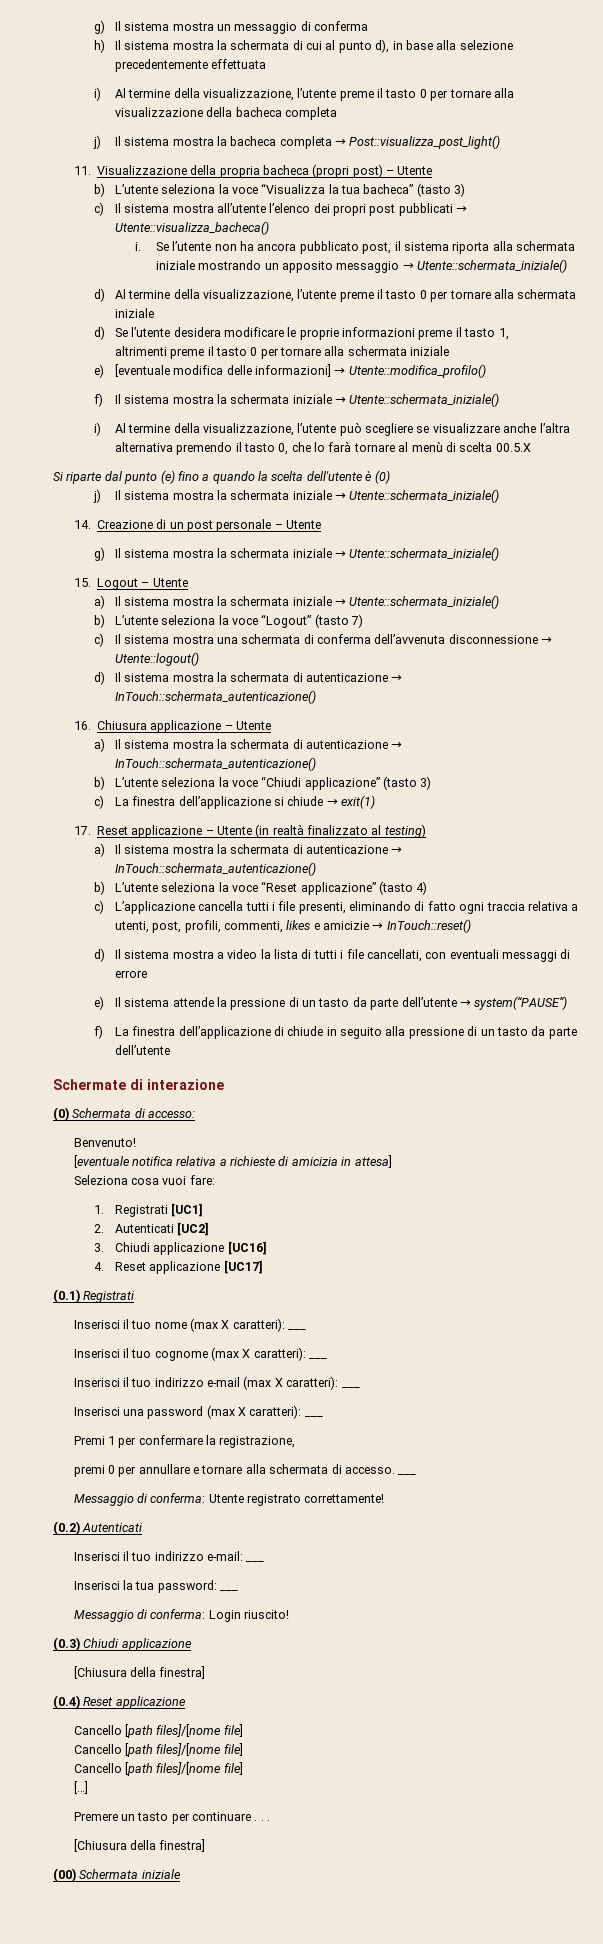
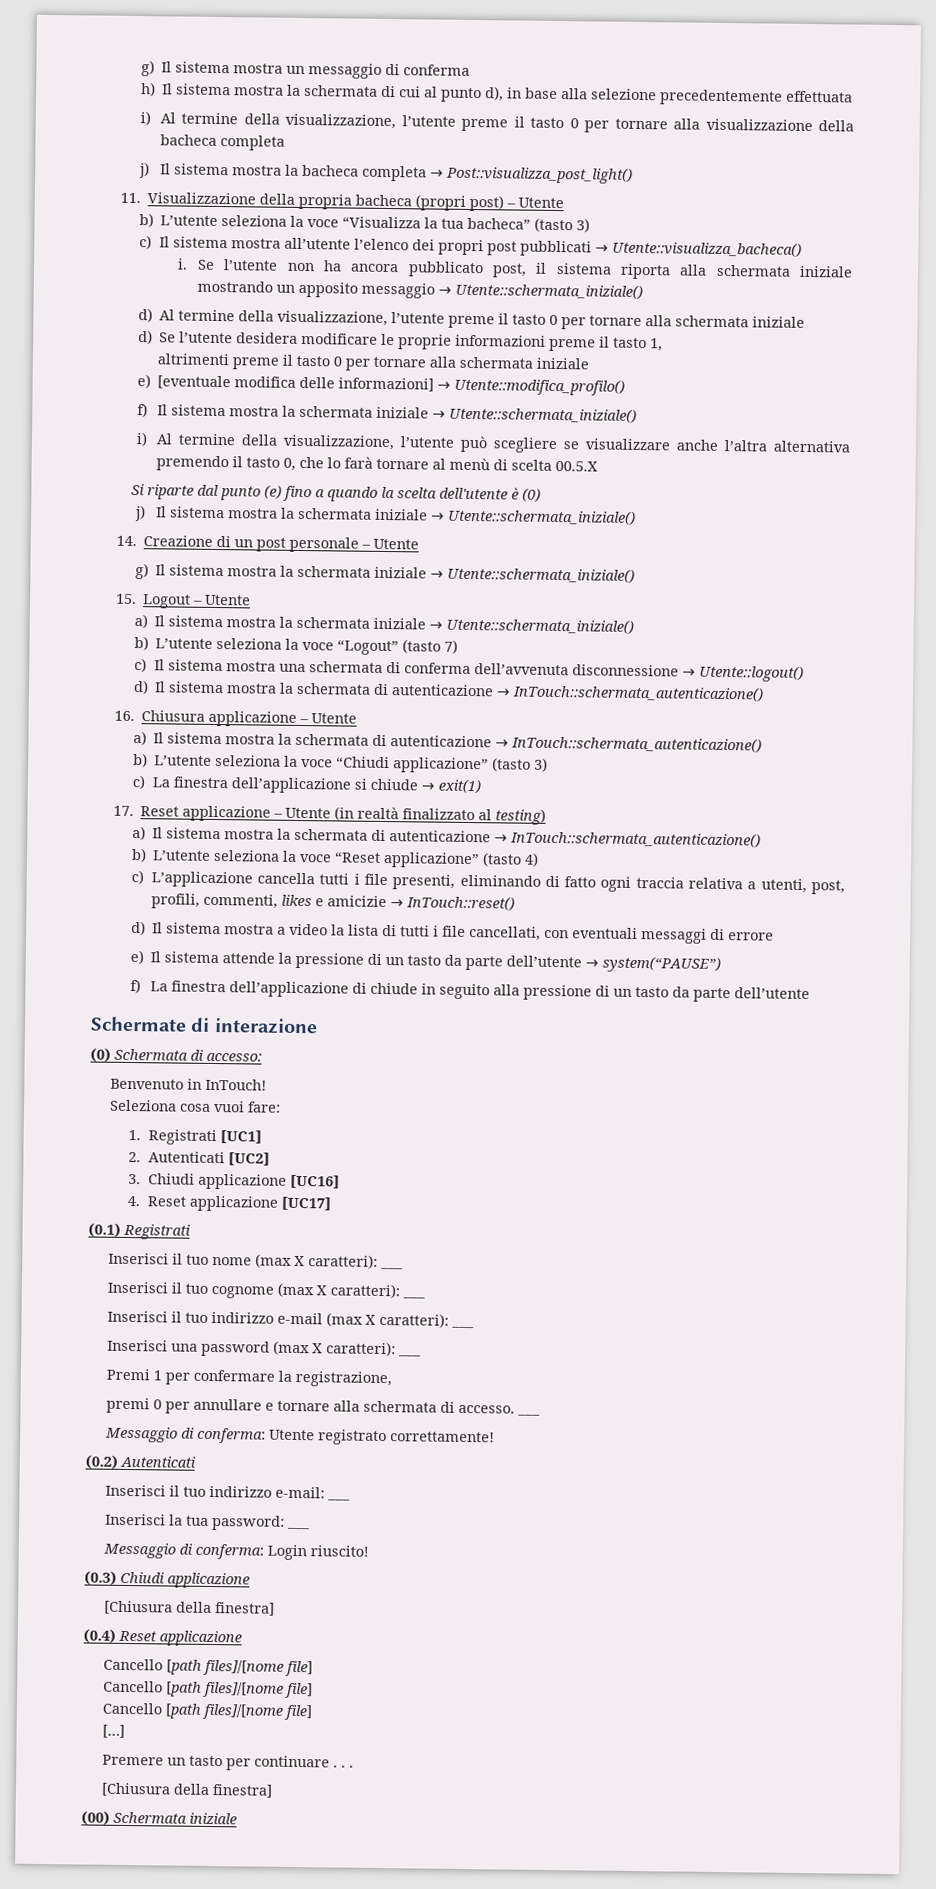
[73,1138,136,1147] [73,1155,392,1168] Benvenuto! // [eventuale notifica relativa a richieste di amicizia in attesa] -> [109,1078,267,1091] Benvenuto in InTouch!

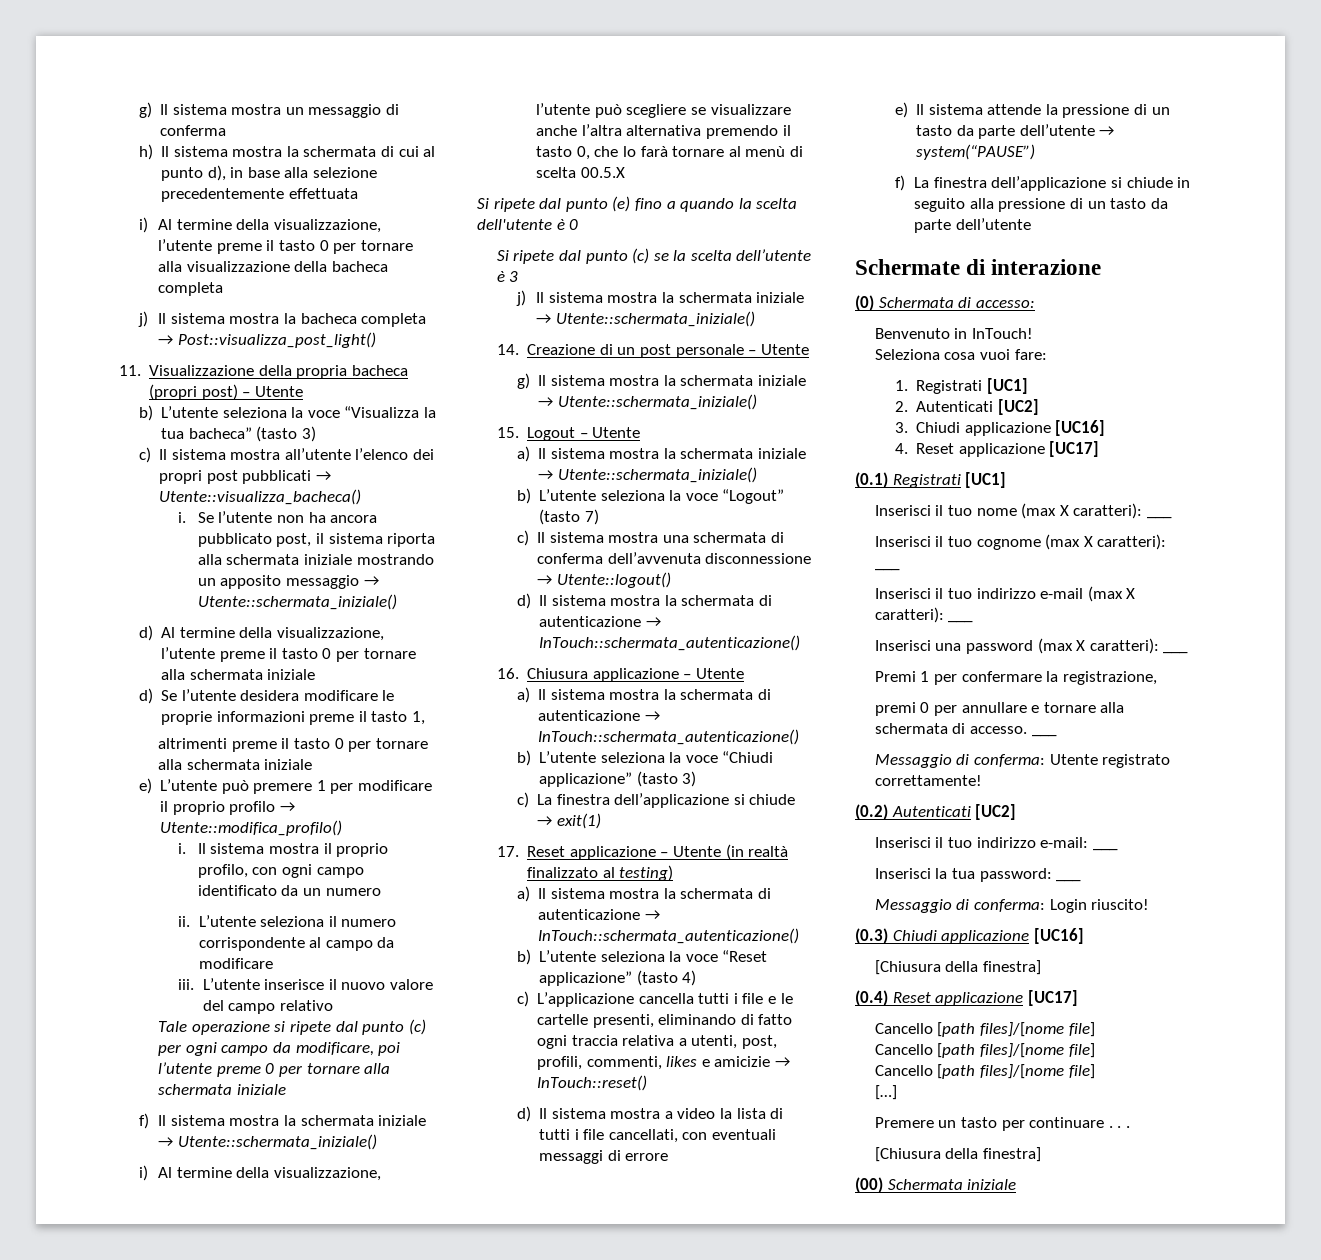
[157,375,626,396] [eventuale modifica delle informazioni] → Utente::modifica_profilo() -> [160,779,432,794] [160,801,295,815] [160,820,343,836] [178,843,389,857] [197,864,364,878] [197,885,381,896] [178,915,397,927] [198,937,395,951] [198,958,273,969] [178,978,433,990] [202,1000,333,1014] [158,1019,426,1035] [158,1042,401,1056] [158,1062,391,1077] [158,1084,286,1095] L’utente può premere 1 per modificare il proprio profilo → Utente::modifica_profilo() // i. Il sistema mostra il proprio profilo, con ogni campo identificato da un numero // ii. L’utente seleziona il numero corrispondente al campo da modificare // iii. L’utente inserisce il nuovo valore del campo relativo // Tale operazione si ripete dal punto (c) per ogni campo da modificare, poi l’utente preme 0 per tornare alla schermata iniziale
[146,484,194,500] riparte -> [493,198,535,212] ripete
[521,487,541,502] (0) -> [569,219,579,230] [496,248,812,264] [496,271,519,282] 0 // Si ripete dal punto (c) se la scelta dell’utente è 3
(388, 879) none -> [767,993,793,1004] [537,1014,589,1025] e le cartelle
[351,982,367,994] di -> [1111,177,1123,188] si
(191, 1231) none -> [965,472,1007,488] [UC1]
(196, 1461) none -> [975,804,1017,820] [UC2]
(250, 1580) none -> [1033,928,1084,944] [UC16]
(242, 1638) none -> [1027,990,1078,1006] [UC17]

